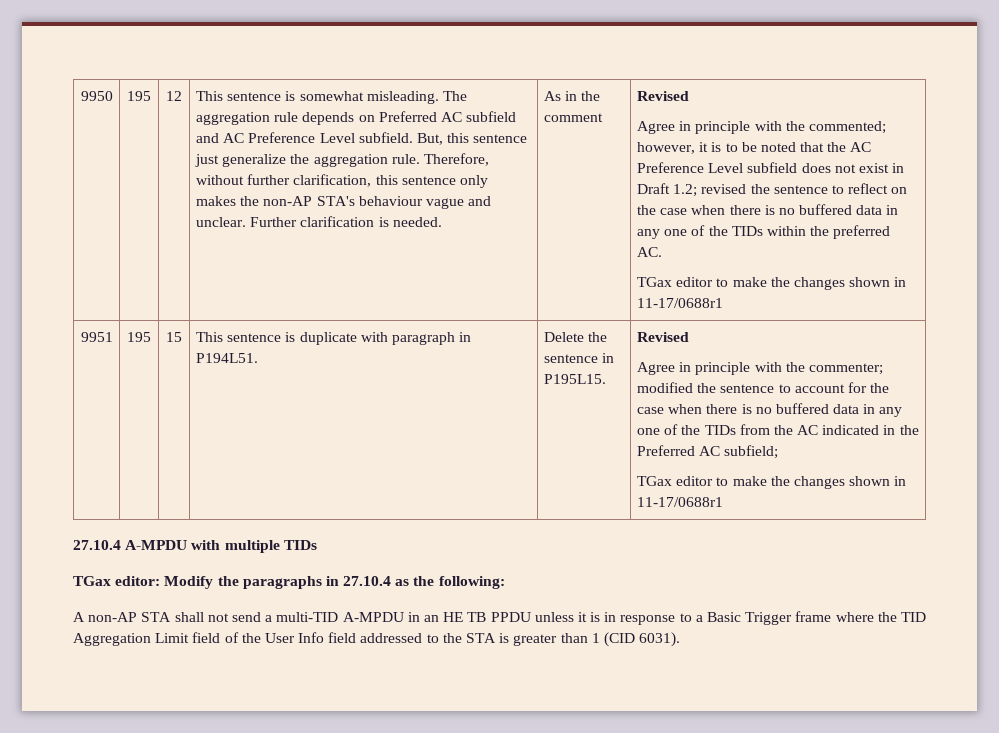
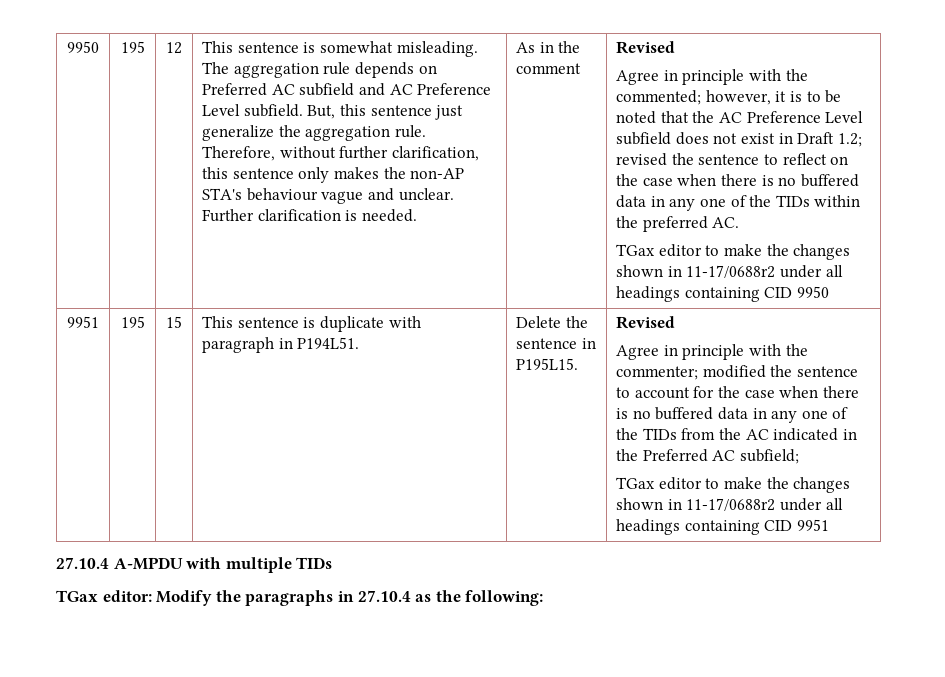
[636,298,723,308] 11-17/0688r1 -> [686,265,843,278] [616,286,830,302] 11-17/0688r2 under all headings containing CID 9950
[636,497,723,507] 11-17/0688r1 -> [686,498,843,511] [616,519,830,535] 11-17/0688r2 under all headings containing CID 9951
[73,611,927,625] [73,632,681,647] // A non-AP STA shall not send a multi-TID A-MPDU in an HE TB PPDU unless it is in response to a Basic Trigger frame where the TID Aggregation Limit field of the User Info field addressed to the STA is greater than 1 (CID 6031). -> (544, 598) none

